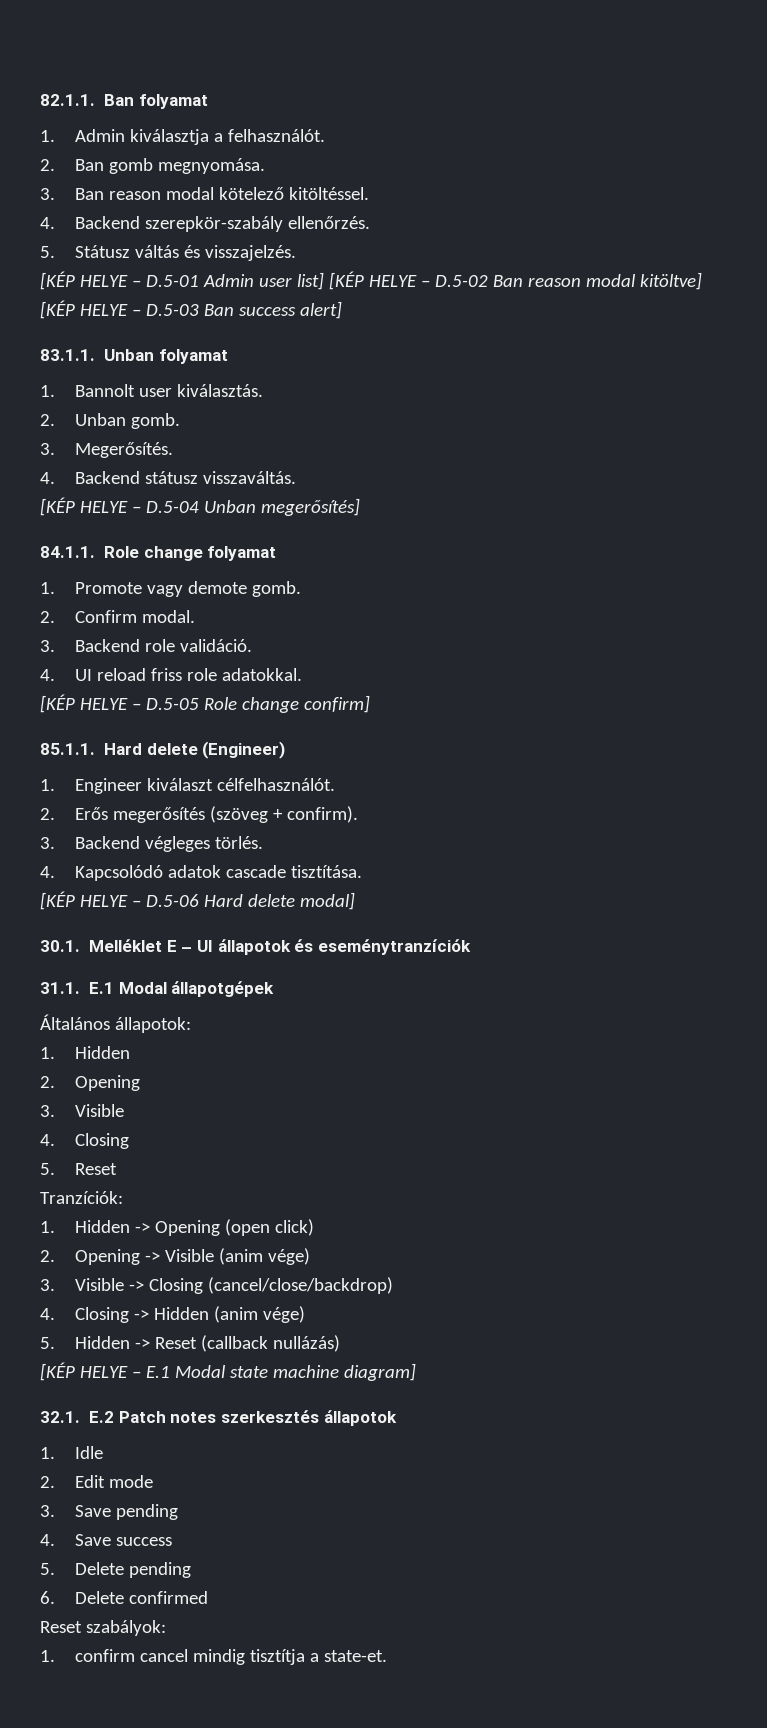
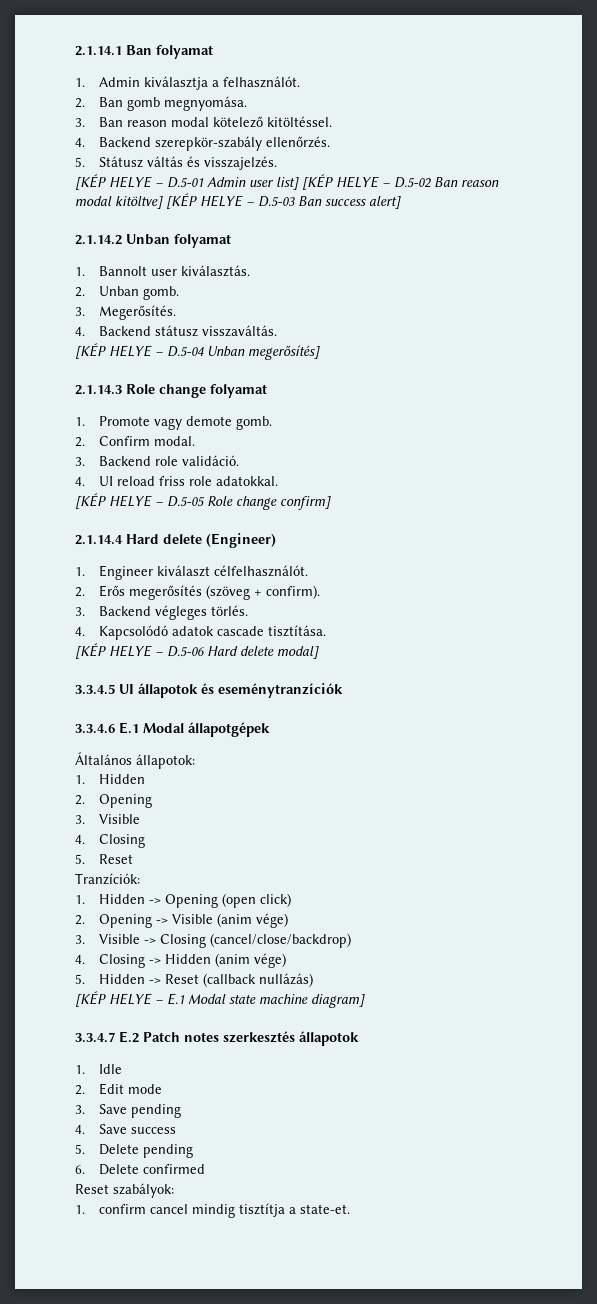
[40,94,95,106] 82.1.1. -> [75,46,122,56] 2.1.14.1
[40,349,95,361] 83.1.1. -> [75,235,122,245] 2.1.14.2
[40,546,95,558] 84.1.1. -> [75,385,122,395] 2.1.14.3
[40,743,95,755] 85.1.1. -> [75,535,123,545] 2.1.14.4
[40,939,193,952] 30.1. Melléklet E – -> [75,684,115,695] 3.3.4.5
[40,982,80,994] 31.1. -> [75,724,115,734] 3.3.4.6
[40,1411,80,1423] 32.1. -> [75,1032,115,1043] 3.3.4.7

